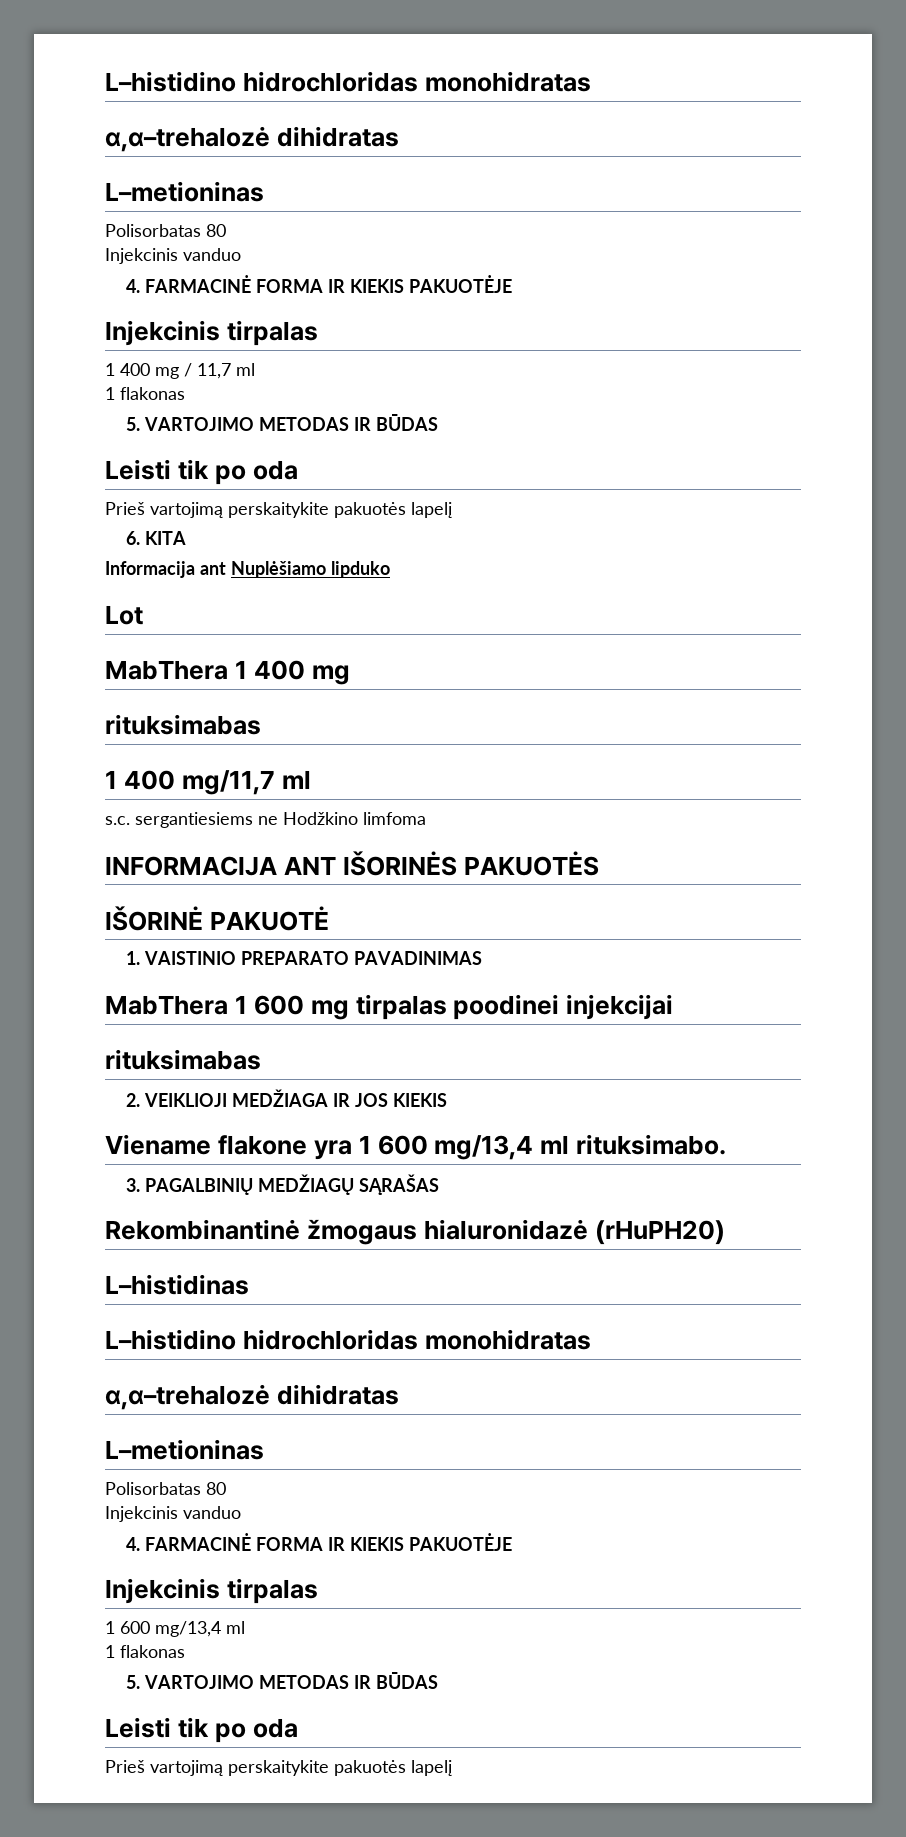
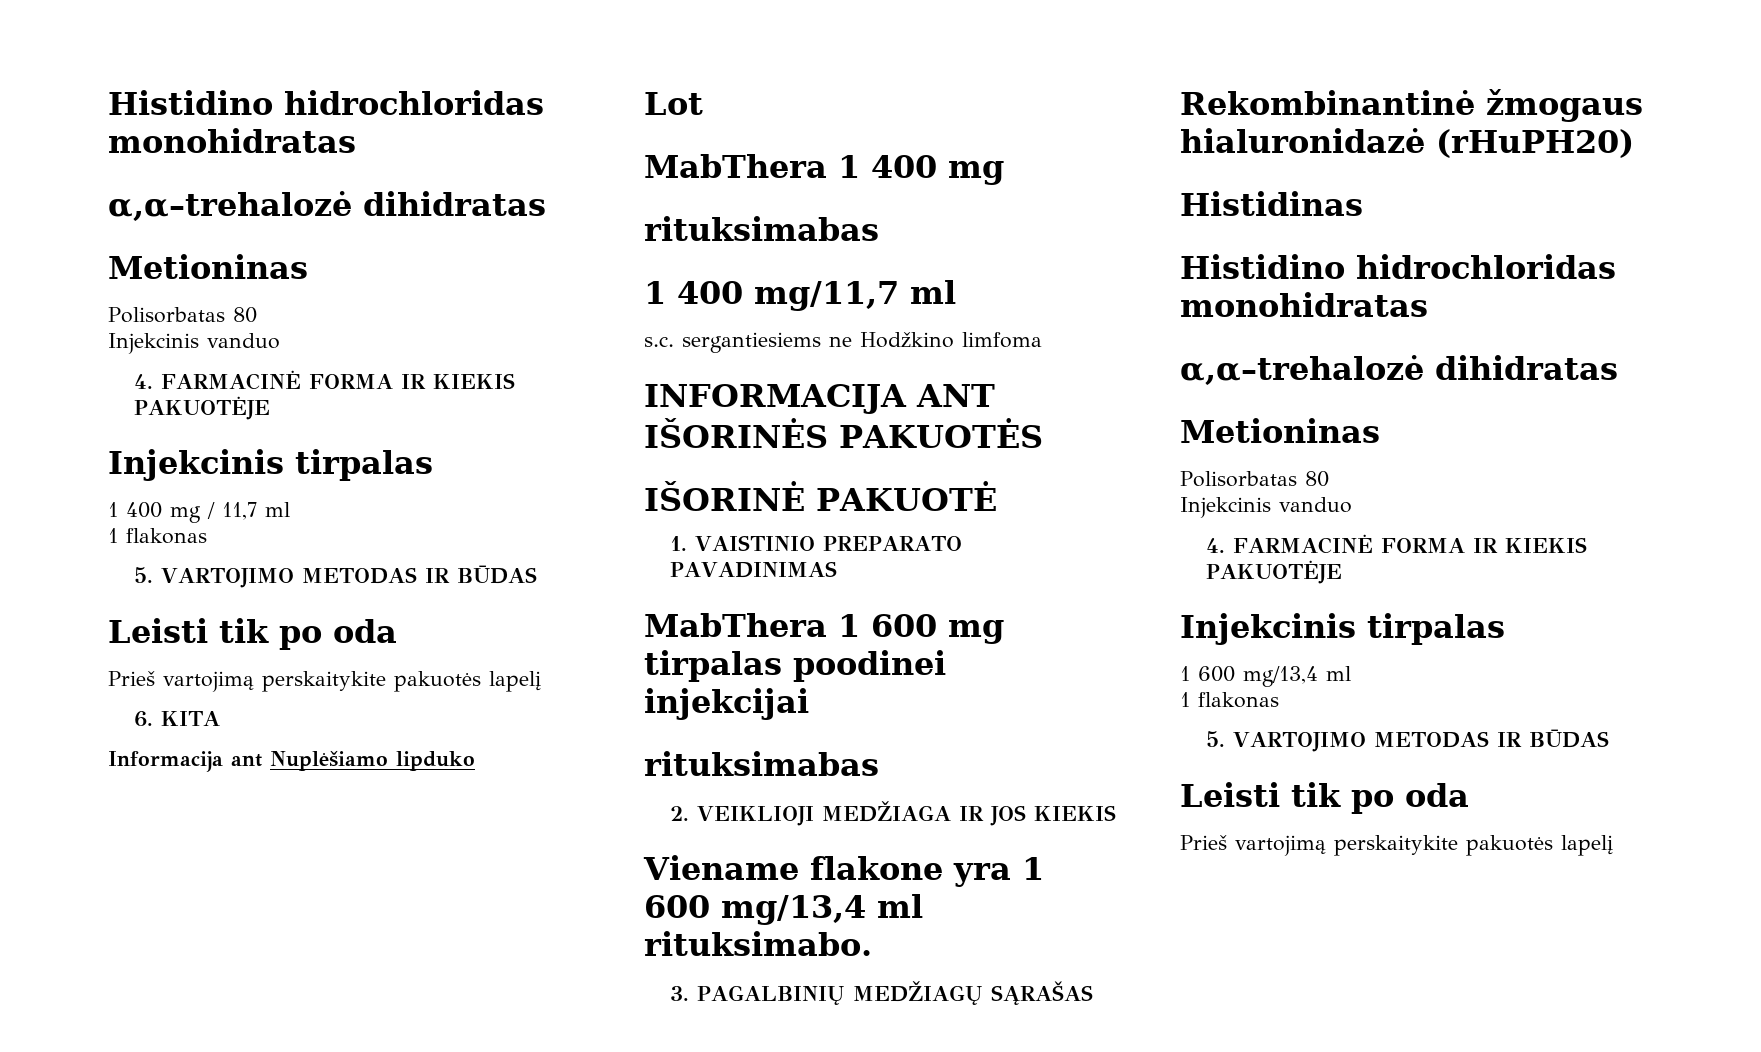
[105,71,591,92] [105,126,399,152] [105,181,264,202] L–histidino hidrochloridas monohidratas // α,α–trehalozė dihidratas // L–metioninas -> [108,90,544,115] [108,128,356,153] [108,191,546,221] [108,254,308,279] Histidino hidrochloridas monohidratas // α,α–trehalozė dihidratas // Metioninas
[105,1274,249,1295] [105,1329,591,1350] [105,1384,399,1410] [105,1439,264,1460] L–histidinas // L–histidino hidrochloridas monohidratas // α,α–trehalozė dihidratas // L–metioninas -> [1180,191,1363,216] [1180,254,1616,279] [1180,292,1428,317] [1180,355,1618,385] [1180,418,1380,443] Histidinas // Histidino hidrochloridas monohidratas // α,α–trehalozė dihidratas // Metioninas

